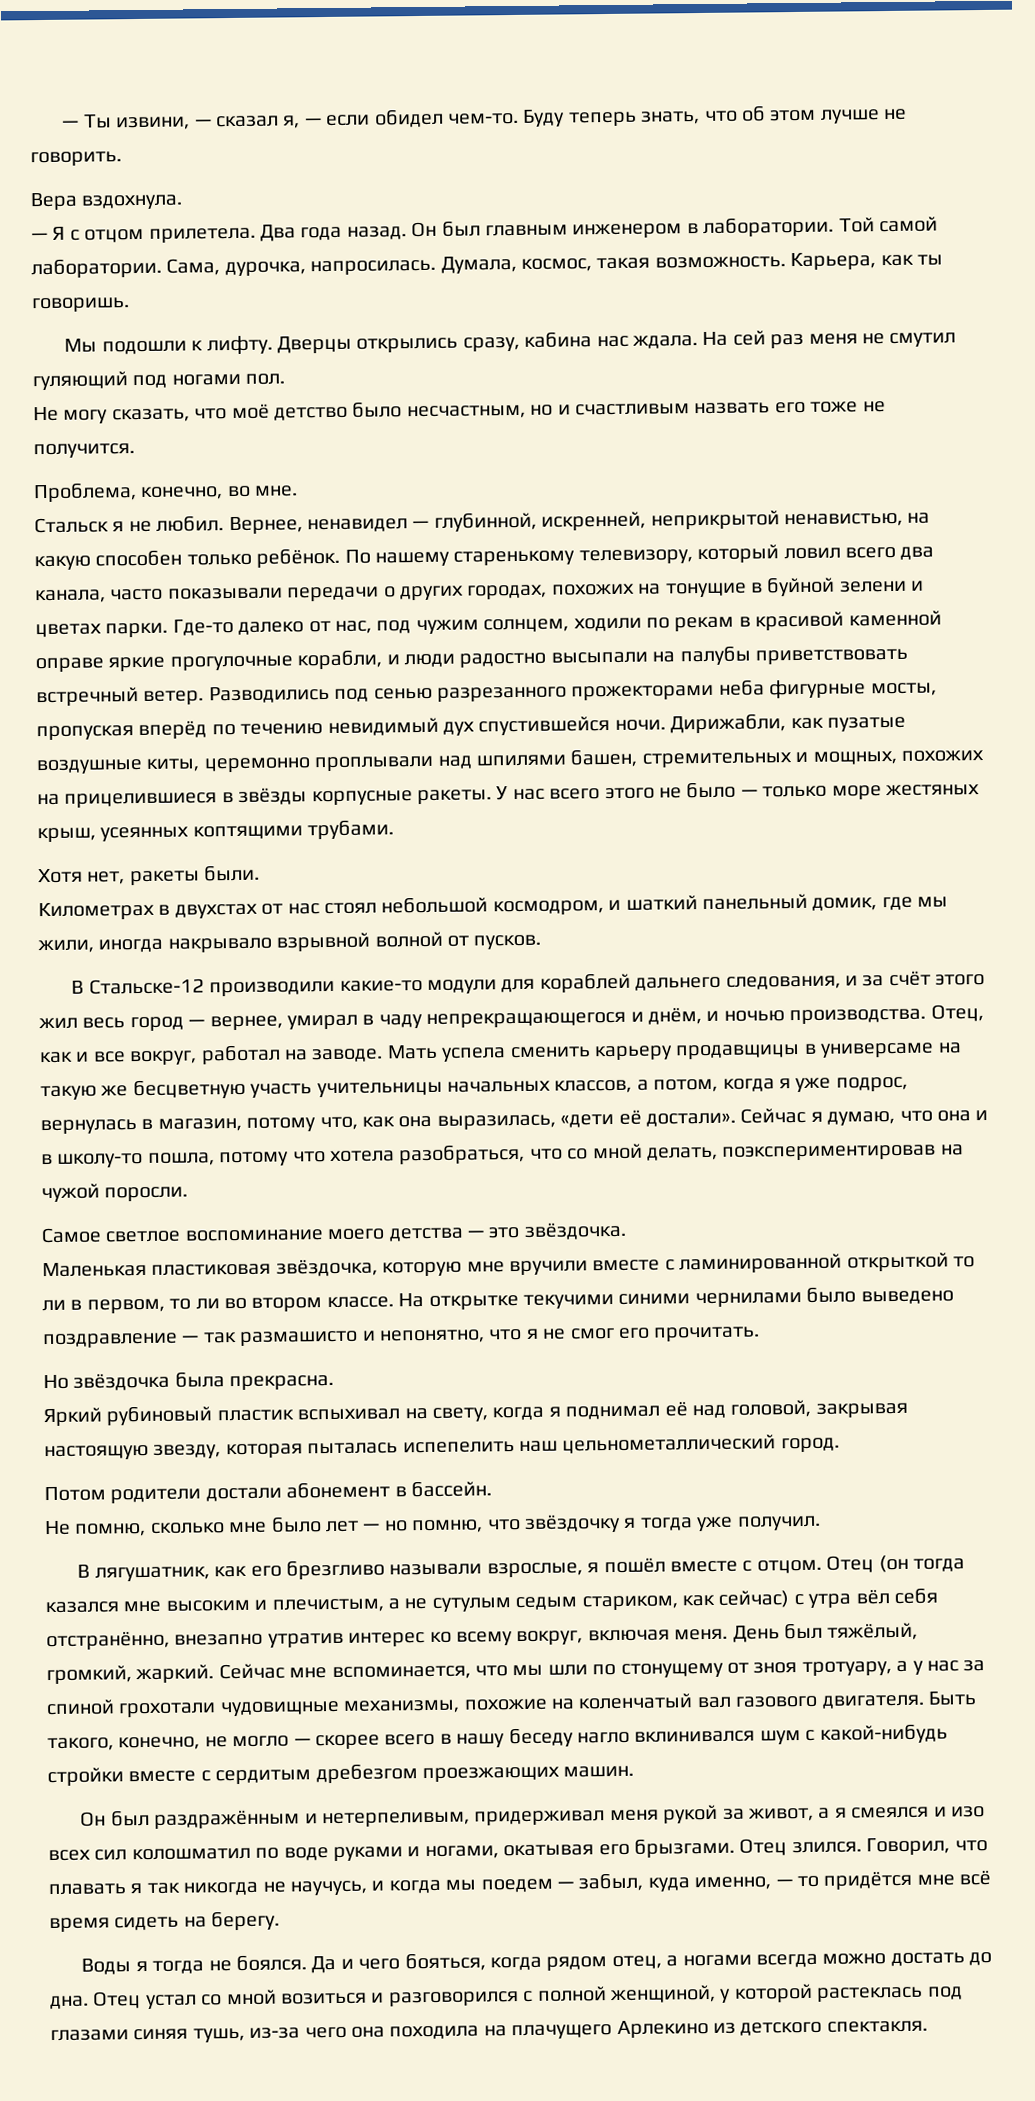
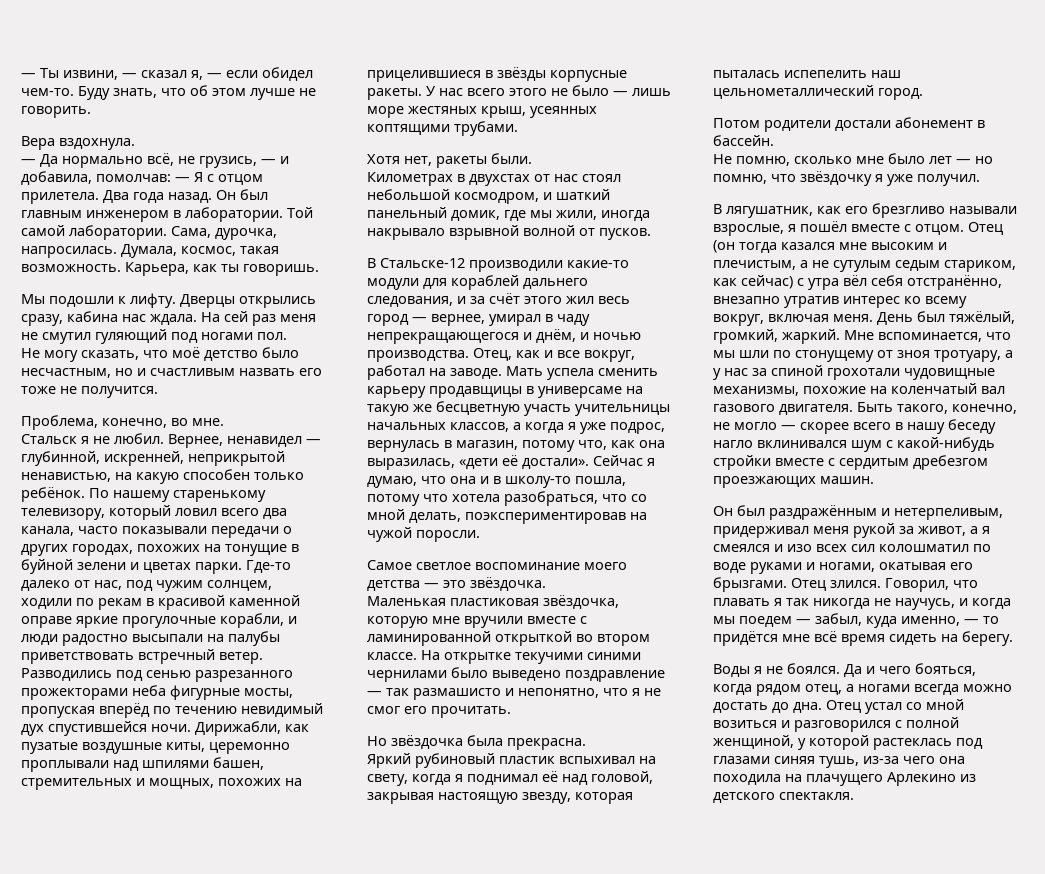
[568,111,637,127] теперь -> (110, 93) none
(48, 236) none -> [40,153,289,168] [21,171,190,185] Да нормально всё, не грузись, — и добавила, помолчав: —
[762,785,828,798] только -> [632,88,671,96] лишь
[653,1078,719,1093] потом, -> (521, 426) none
[952,1256,975,1268] [42,1298,220,1314] то ли в первом, то ли -> (572, 638) none
[639,1517,693,1531] тогда -> (883, 178) none
[218,1663,328,1680] Сейчас мне -> [844,330,874,340] Мне
[152,1960,205,1974] тогда -> (762, 670) none

